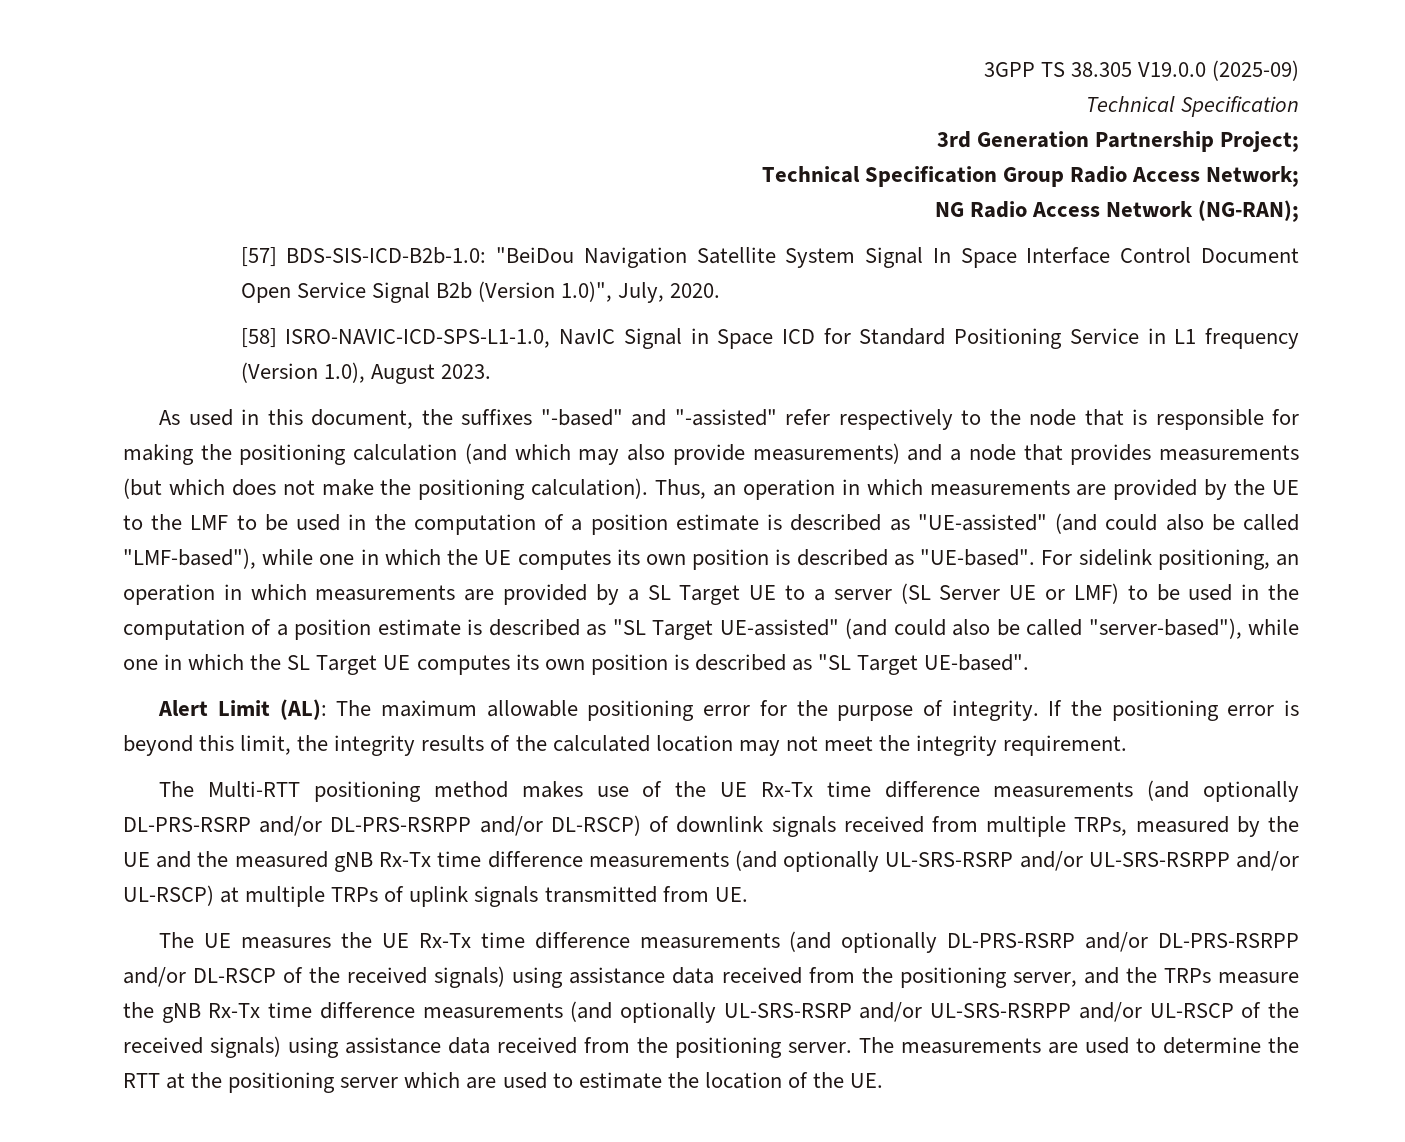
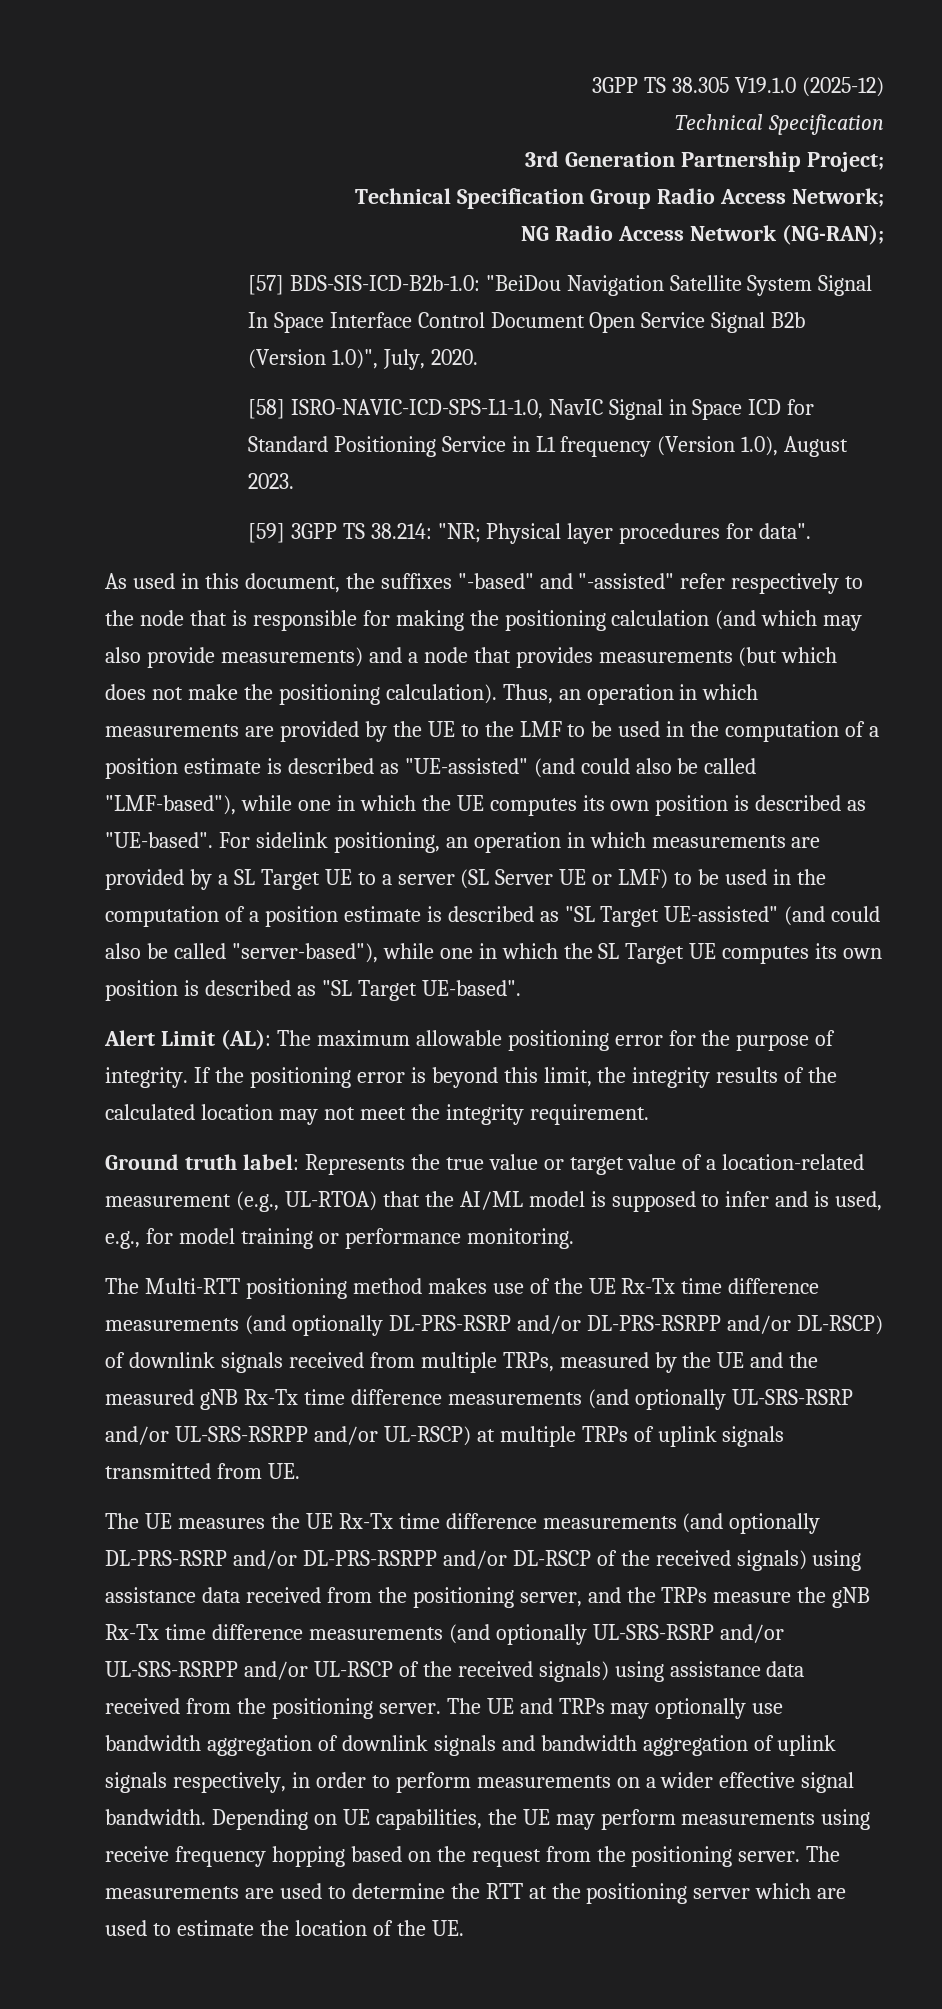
[1137,60,1300,81] V19.0.0 (2025-09) -> [735,77,885,97] V19.1.0 (2025-12)
(491, 371) none -> [247,523,812,544] // [59] 3GPP TS 38.214: "NR; Physical layer procedures for data".
(1128, 745) none -> [105,1154,865,1175] [105,1191,883,1212] [105,1228,574,1249] // Ground truth label: Represents the true value or target value of a location-related measurement (e.g., UL-RTOA) that the AI/ML model is supposed to infer and is used, e.g., for model training or performance monitoring.
(894, 1045) none -> [486,1698,784,1719] [105,1735,837,1756] [105,1772,855,1793] [105,1809,871,1830] [105,1846,841,1867] UE and TRPs may optionally use bandwidth aggregation of downlink signals and bandwidth aggregation of uplink signals respectively, in order to perform measurements on a wider effective signal bandwidth. Depending on UE capabilities, the UE may perform measurements using receive frequency hopping based on the request from the positioning server. The

